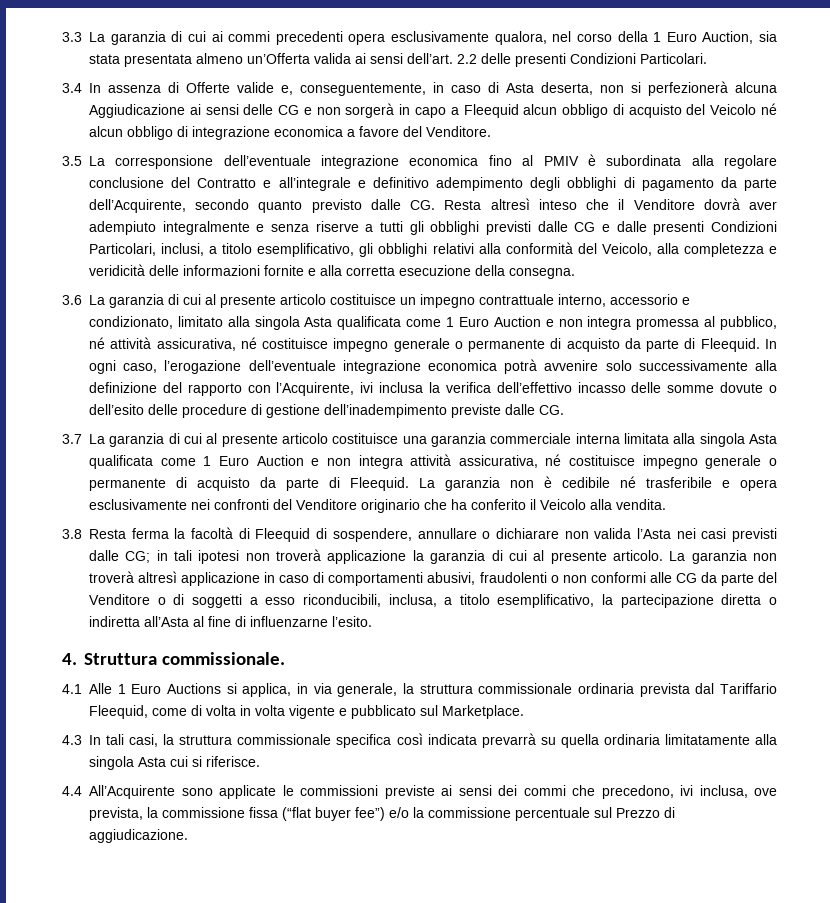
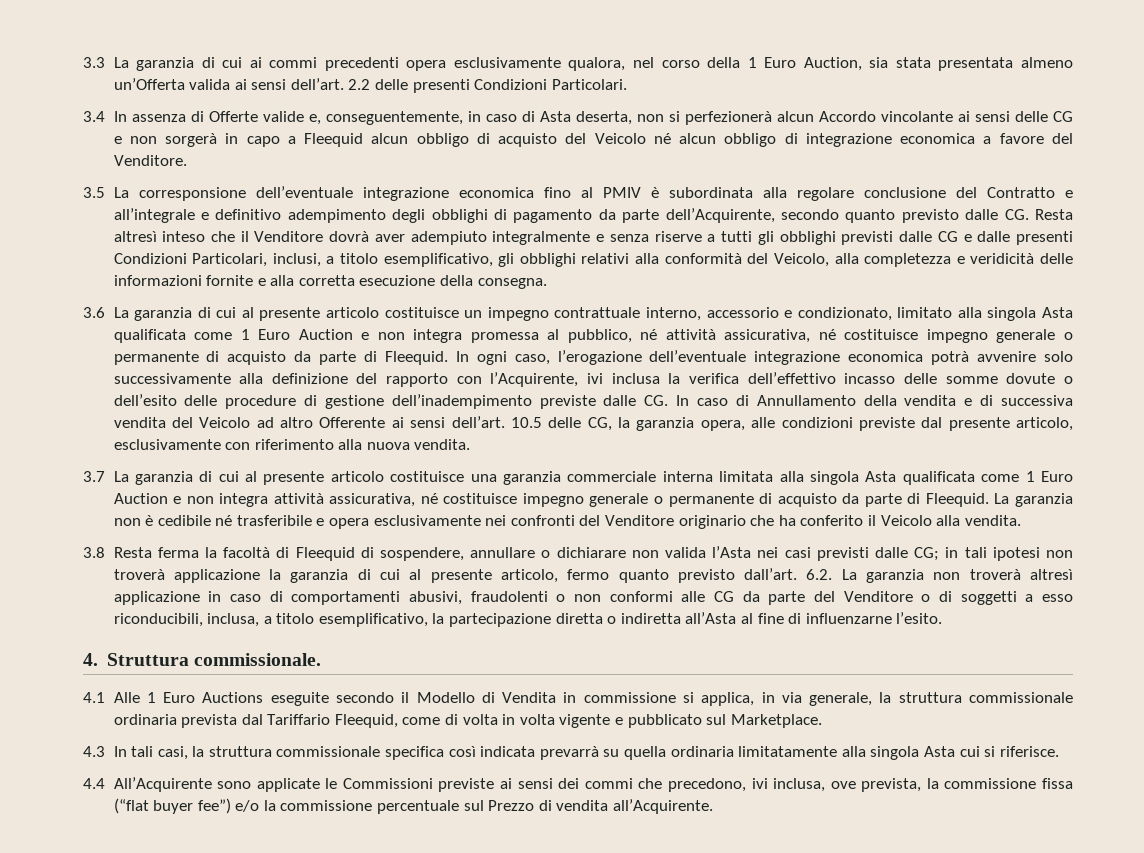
[735,82,777,93] [89,104,185,118] alcuna Aggiudicazione -> [776,111,953,122] alcun Accordo vincolante
(564, 410) none -> [676,395,1074,406] [113,416,1073,431] [113,439,471,450] In caso di Annullamento della vendita e di successiva vendita del Veicolo ad altro Offerente ai sensi dell’art. 10.5 delle CG, la garanzia opera, alle condizioni previste dal presente articolo, esclusivamente con riferimento alla nuova vendita.
[612,550,663,561] articolo. -> [500,568,833,583] articolo, fermo quanto previsto dall’art. 6.2.
(221, 688) none -> [270,692,676,706] eseguite secondo il Modello di Vendita in commissione
[300,785,378,796] commissioni -> [342,778,433,789] Commissioni
[89,829,188,843] aggiudicazione. -> [556,799,713,814] vendita all’Acquirente.

